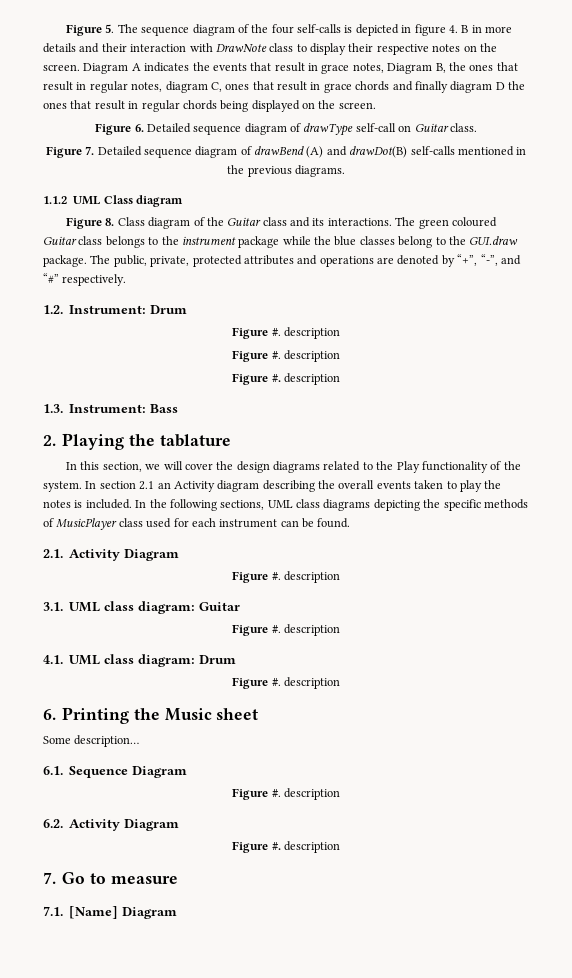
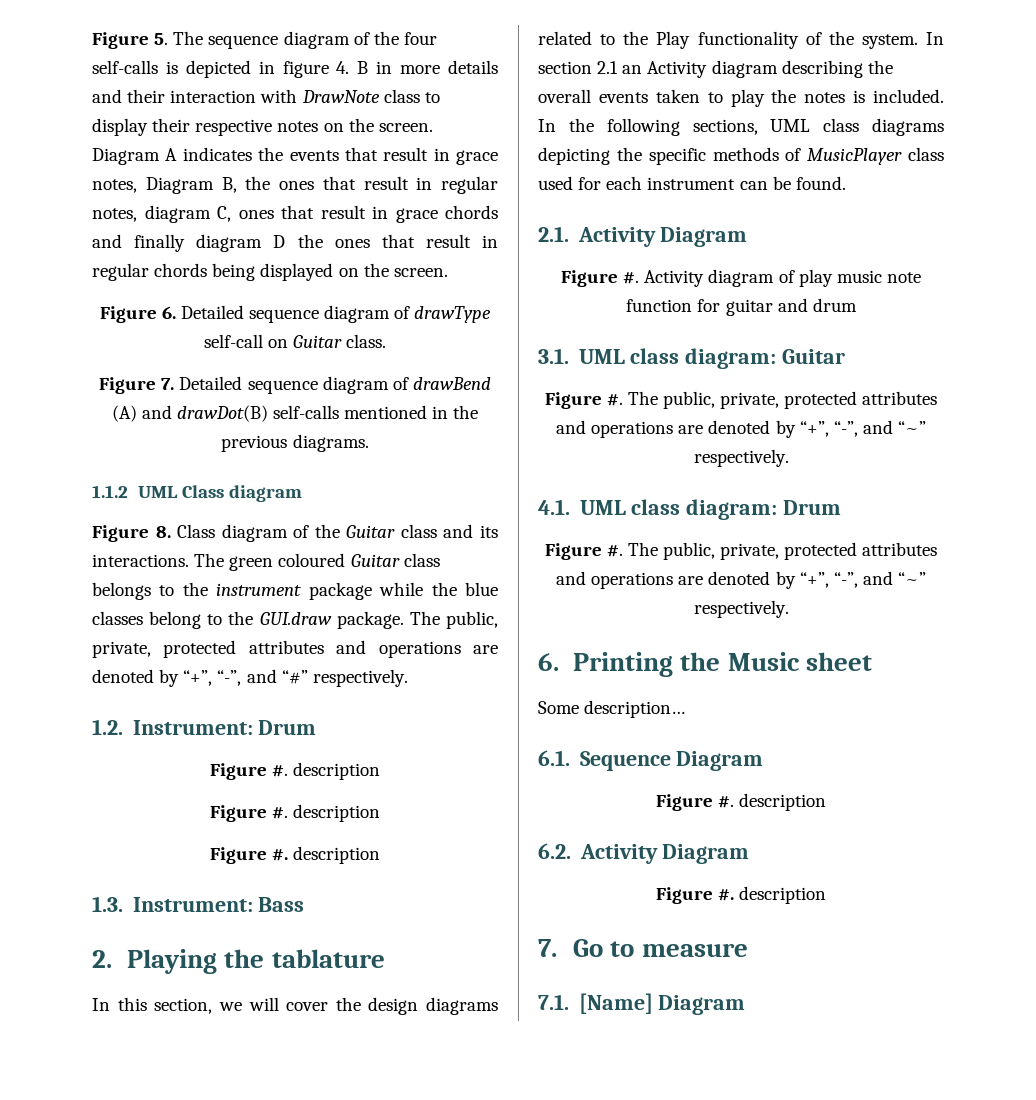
[283,571,340,583] description -> [644,269,921,287] [626,298,857,316] Activity diagram of play music note function for guitar and drum
[283,624,340,636] description -> [627,391,938,409] [555,420,927,438] [693,449,789,467] The public, private, protected attributes and operations are denoted by “+”, “-”, and “~” respectively.
[283,677,340,689] description -> [627,542,938,560] [555,571,927,589] [693,600,789,618] The public, private, protected attributes and operations are denoted by “+”, “-”, and “~” respectively.

